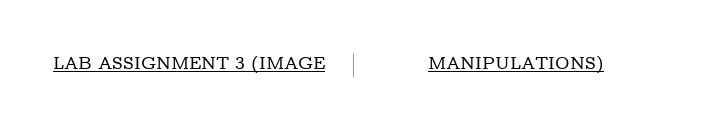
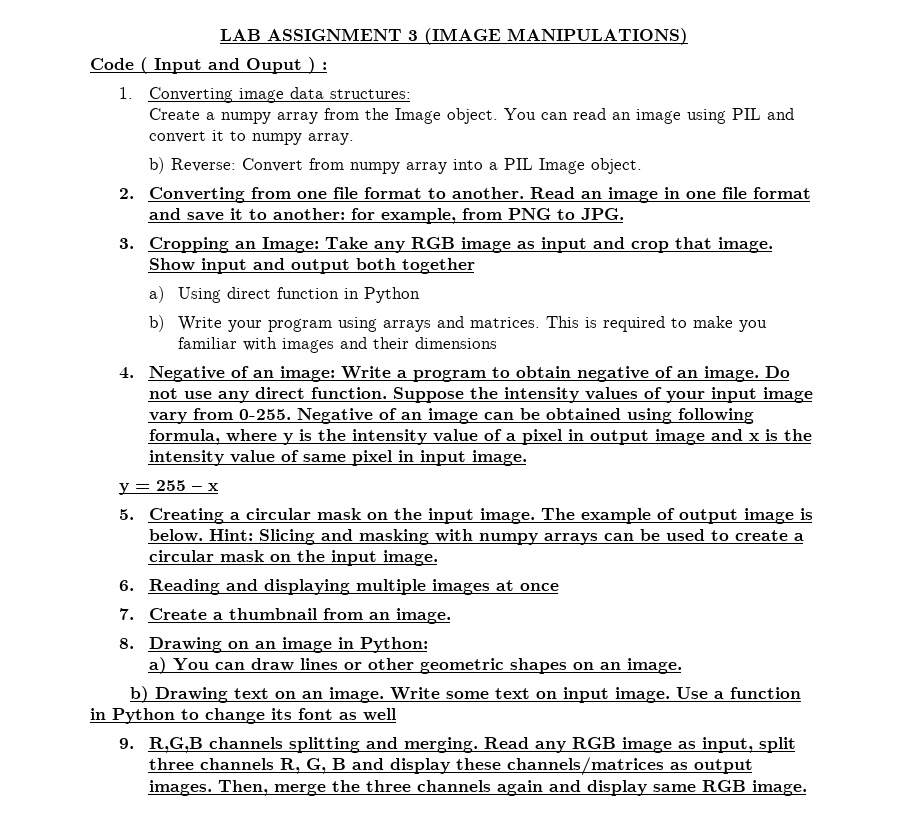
(604, 65) none -> [90,57,327,74] [119,87,411,103] [148,108,794,124] [148,130,354,145] [148,157,642,174] [119,187,811,203] [148,208,624,224] [119,237,773,253] [148,258,475,274] [148,286,420,303] [148,315,767,332] [177,337,497,353] [119,366,790,382] [148,387,813,403] [148,408,754,424] [148,429,812,445] [148,450,527,466] [119,480,219,495] [119,508,813,524] [148,529,804,545] [148,550,438,566] [119,579,559,595] [119,608,451,624] [119,637,428,653] [148,657,682,674] [130,686,802,703] [90,708,396,724] [119,737,796,753] [148,757,753,776] [148,780,807,796] // Code ( Input and Ouput ) : // 1. Converting image data structures: // Create a numpy array from the Image object. You can read an image using PIL and convert it to numpy array. // b) Reverse: Convert from numpy array into a PIL Image object. // 2. Converting from one file format to another. Read an image in one file format and save it to another: for example, from PNG to JPG. // 3. Cropping an Image: Take any RGB image as input and crop that image. Show input and output both together // a) Using direct function in Python // b) Write your program using arrays and matrices. This is required to make you familiar with images and their dimensions // 4. Negative of an image: Write a program to obtain negative of an image. Do not use any direct function. Suppose the intensity values of your input image vary from 0-255. Negative of an image can be obtained using following formula, where y is the intensity value of a pixel in output image and x is the intensity value of same pixel in input image. // y = 255 – x // 5. Creating a circular mask on the input image. The example of output image is below. Hint: Slicing and masking with numpy arrays can be used to create a circular mask on the input image. // 6. Reading and displaying multiple images at once // 7. Create a thumbnail from an image. // 8. Drawing on an image in Python: // a) You can draw lines or other geometric shapes on an image. // b) Drawing text on an image. Write some text on input image. Use a function in Python to change its font as well // 9. R,G,B channels splitting and merging. Read any RGB image as input, split three channels R, G, B and display these channels/matrices as output images. Then, merge the three channels again and display same RGB image.

